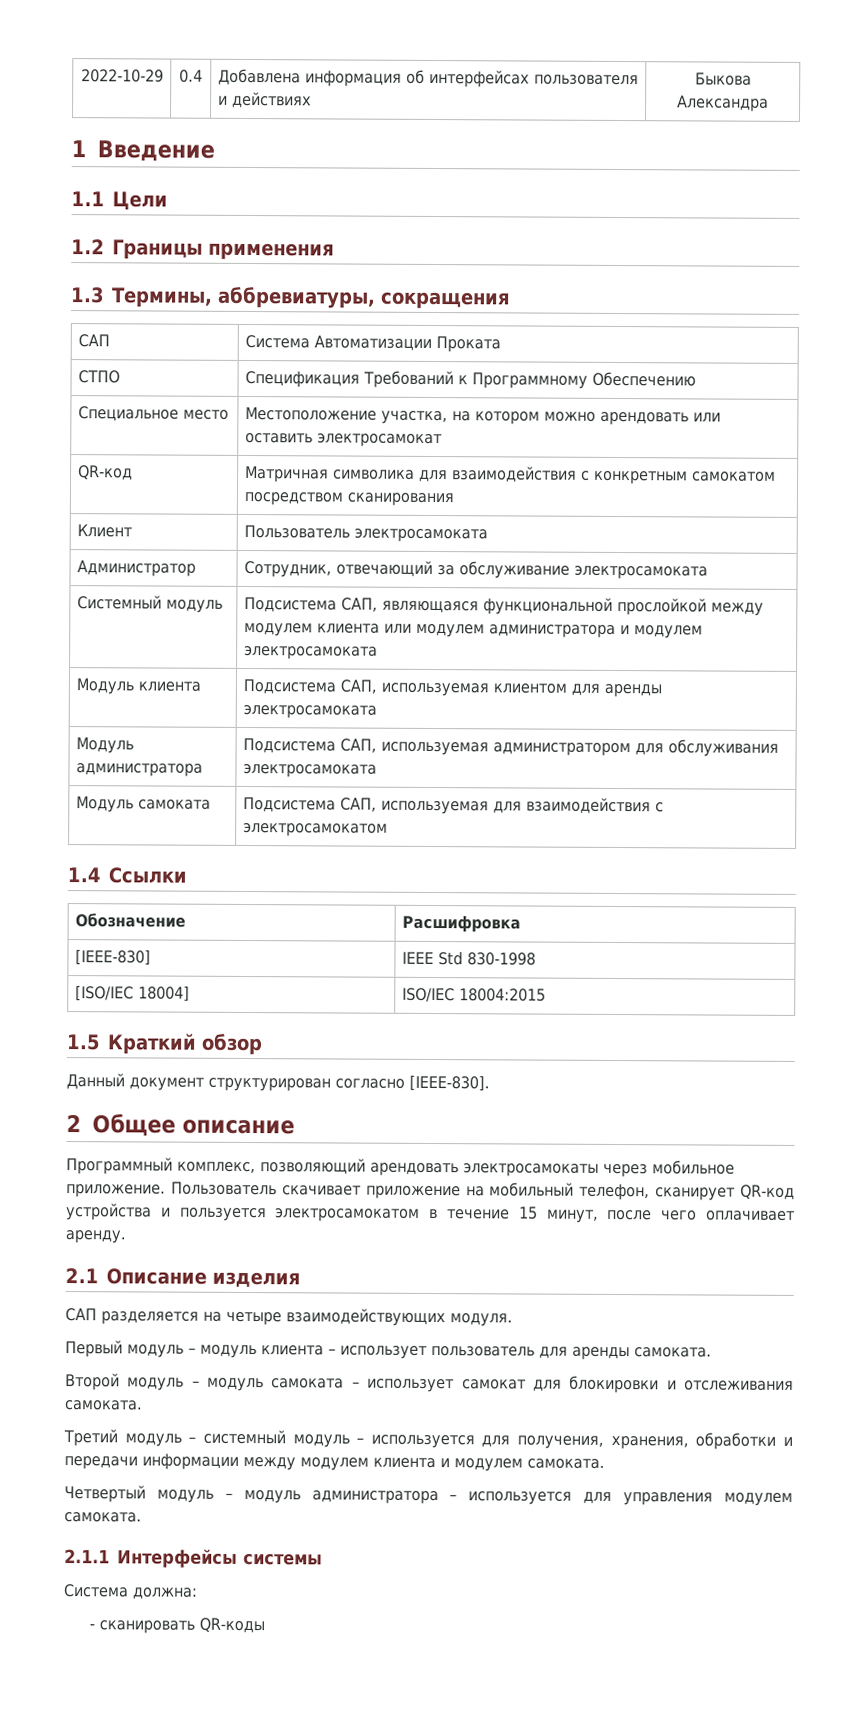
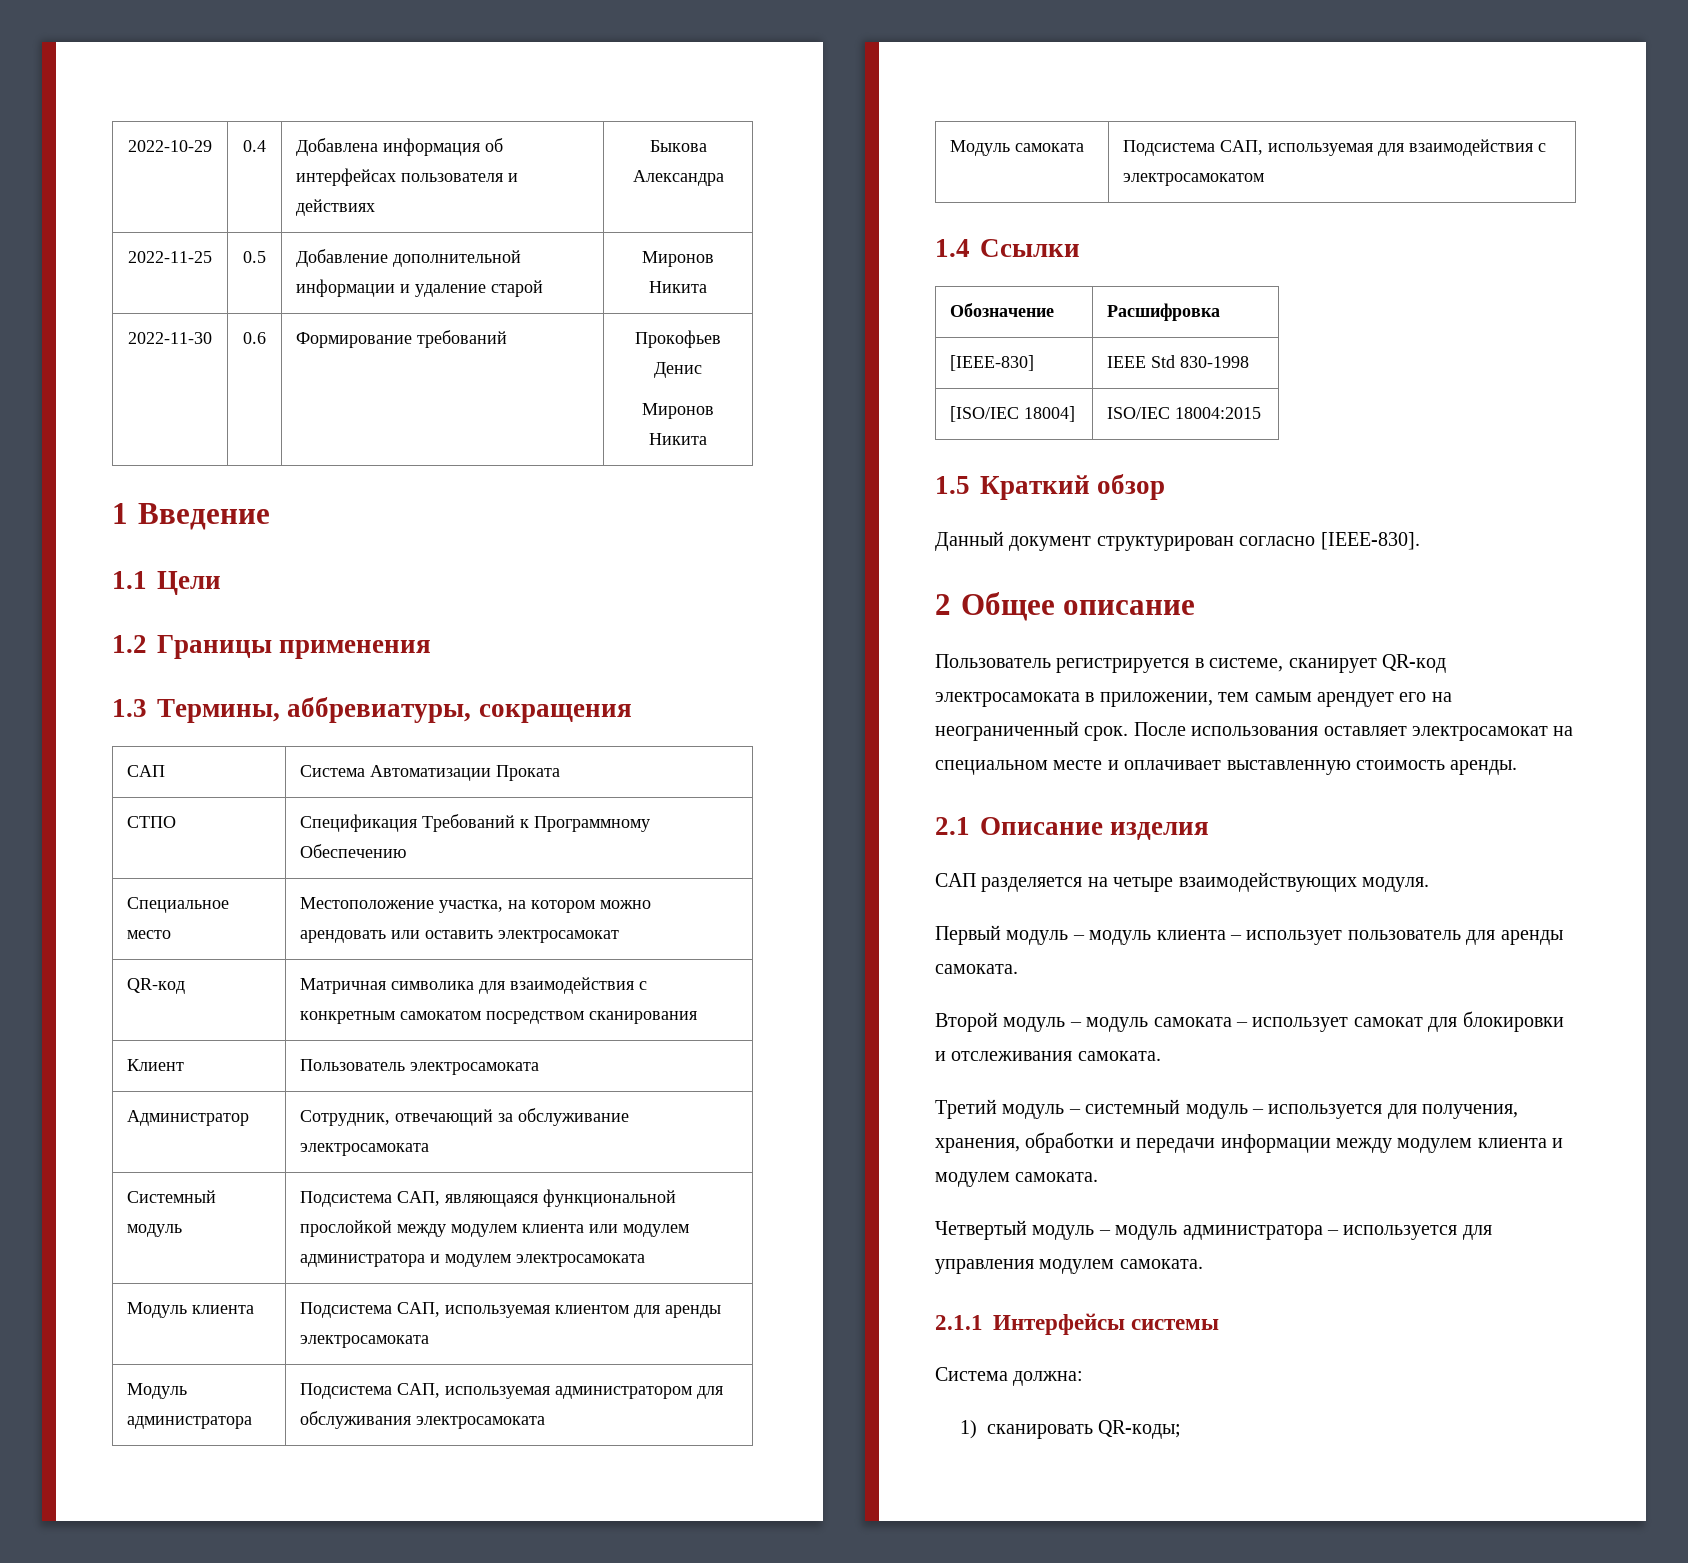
(769, 103) none -> [128,251,212,263] [243,251,266,263] [296,249,522,267] [296,279,544,297] [642,251,714,267] [649,281,707,293] [128,332,212,344] [243,332,266,344] [296,330,508,348] [635,330,721,348] [654,362,702,378] [642,403,714,419] [649,433,707,445] // 2022-11-25 | 0.5 | Добавление дополнительной информации и удаление старой | Миронов Никита // 2022-11-30 | 0.6 | Формирование требований | Прокофьев Денис // Миронов Никита
[66,1157,735,1178] [66,1181,795,1201] [66,1203,795,1223] [65,1230,126,1244] Программный комплекс, позволяющий арендовать электросамокаты через мобильное приложение. Пользователь скачивает приложение на мобильный телефон, сканирует QR-код устройства и пользуется электросамокатом в течение 15 минут, после чего оплачивает аренду. -> [935,654,1446,673] [935,692,1452,707] [935,721,1574,741] [935,760,1518,775] Пользователь регистрируется в системе, сканирует QR-код электросамоката в приложении, тем самым арендует его на неограниченный срок. После использования оставляет электросамокат на специальном месте и оплачивает выставленную стоимость аренды.
[88,1617,265,1634] - сканировать QR-коды -> [959,1420,1182,1439] 1) сканировать QR-коды;

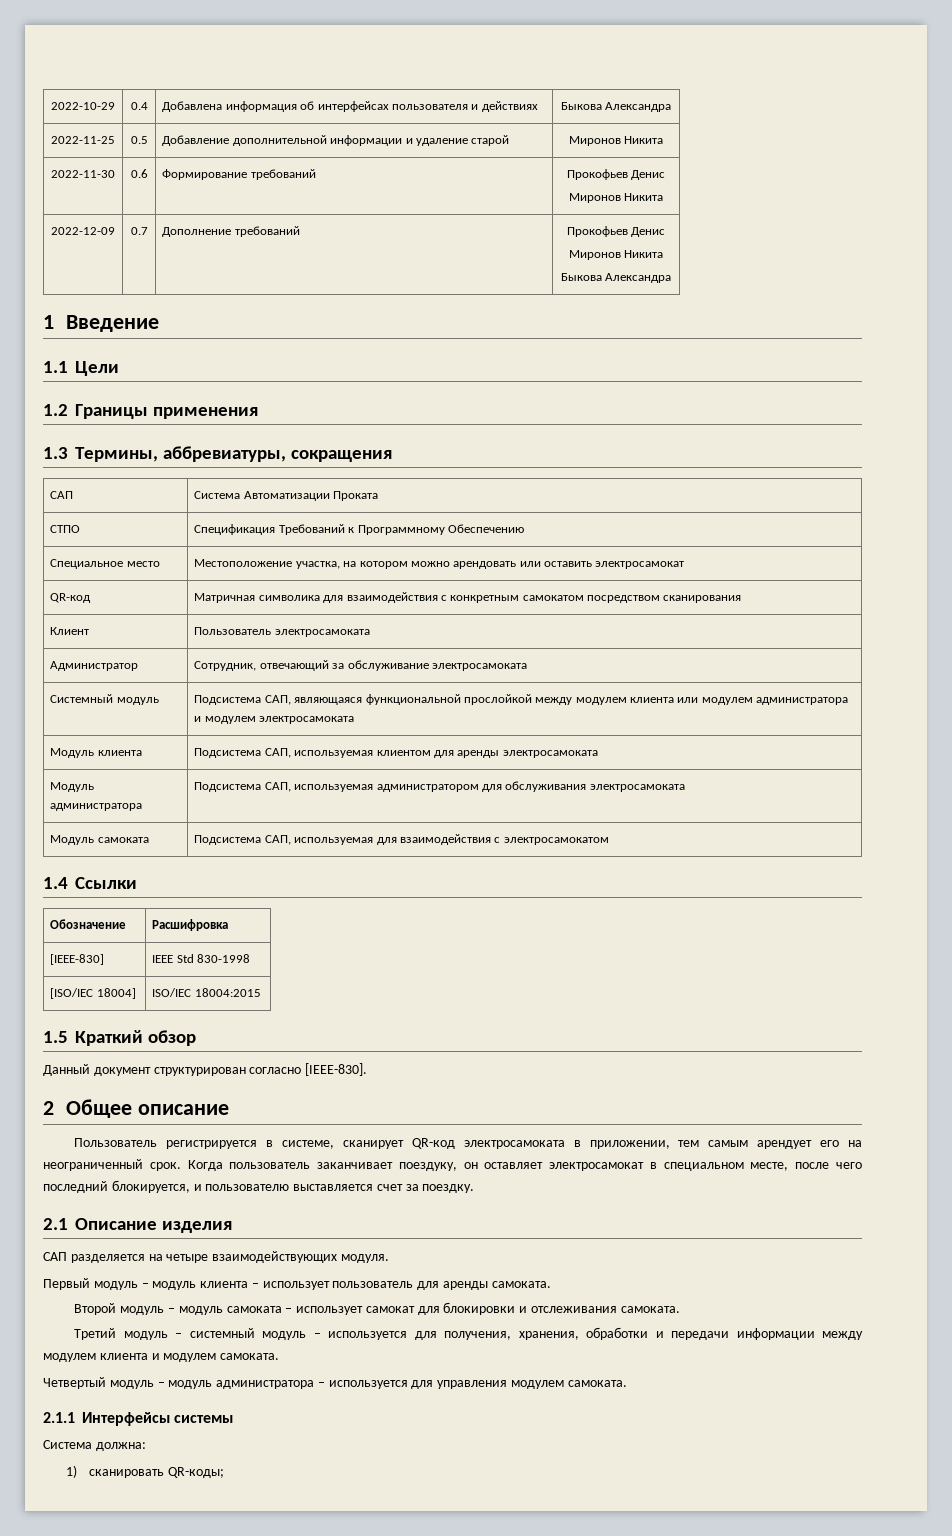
(707, 439) none -> [51,227,115,235] [130,227,148,235] [162,226,300,237] [566,226,666,237] [568,250,664,260] [560,273,672,283] // 2022-12-09 | 0.7 | Дополнение требований | Прокофьев Денис // Миронов Никита // Быкова Александра
[1133,722,1574,741] [935,760,1518,775] После использования оставляет электросамокат на специальном месте и оплачивает выставленную стоимость аренды. -> [187,1160,862,1171] [43,1180,475,1193] Когда пользователь заканчивает поездуку, он оставляет электросамокат в специальном месте, после чего последний блокируется, и пользователю выставляется счет за поездку.

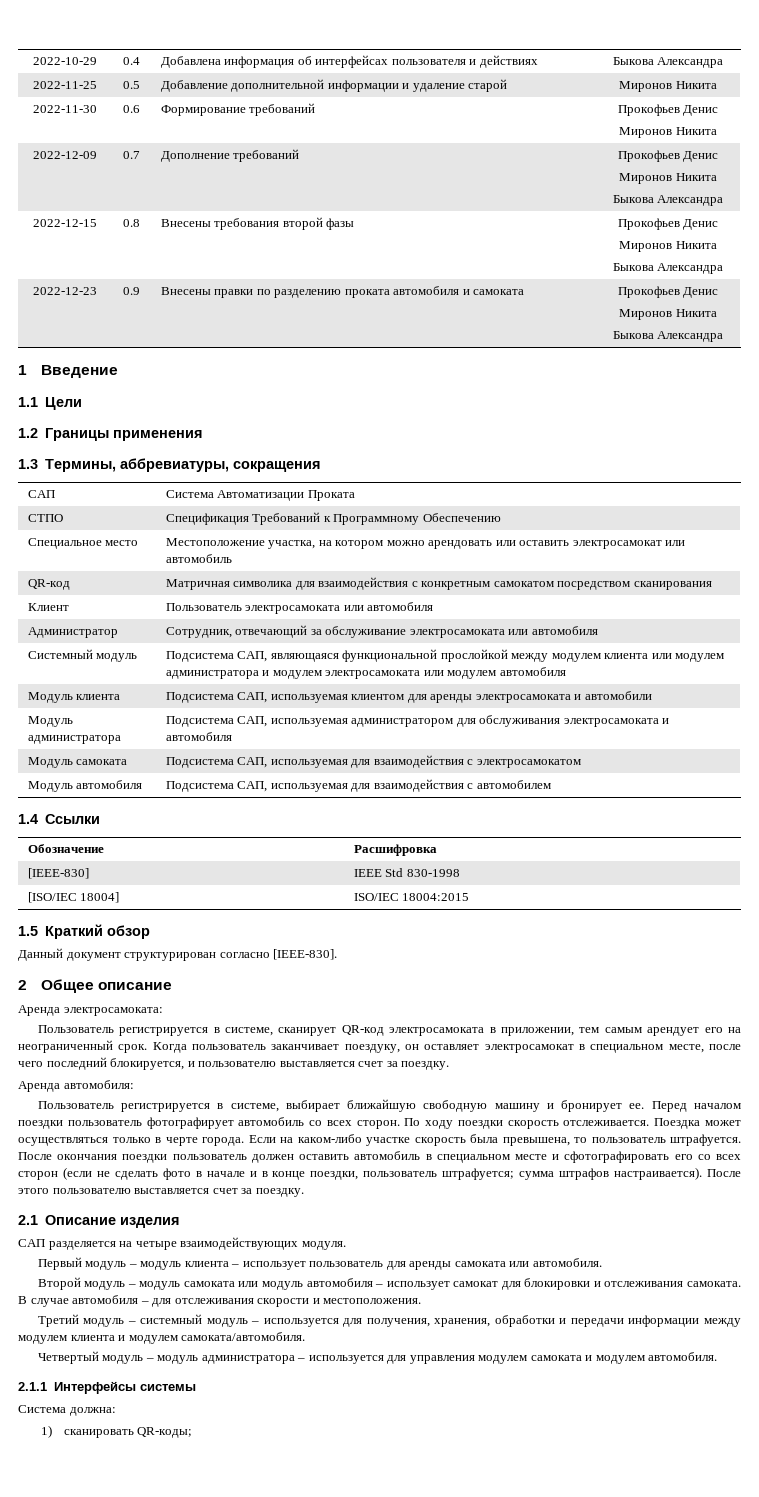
(672, 278) none -> [32,219,97,227] [122,219,140,227] [160,217,355,230] [617,218,719,230] [619,241,717,252] [612,263,724,274] [32,287,97,295] [122,287,140,295] [160,286,525,298] [617,286,719,298] [619,309,717,320] [612,331,724,342] // 2022-12-15 | 0.8 | Внесены требования второй фазы | Прокофьев Денис // Миронов Никита // Быкова Александра // 2022-12-23 | 0.9 | Внесены правки по разделению проката автомобиля и самоката | Прокофьев Денис // Миронов Никита // Быкова Александра
(685, 565) none -> [665,540,686,546] [165,554,232,563] или автомобиль
(370, 633) none -> [343,602,434,611] или автомобиля
(527, 667) none -> [508,626,598,635] или автомобиля
(355, 720) none -> [423,667,566,679] или модулем автомобиля
(598, 754) none -> [574,691,652,700] и автомобили
(685, 788) none -> [662,718,670,724] [165,732,232,741] и автомобиля
(609, 841) none -> [27,780,143,792] [165,779,551,792] // Модуль автомобиля | Подсистема САП, используемая для взаимодействия с автомобилем
(229, 1109) none -> [18,1005,163,1016] // Аренда электросамоката:
(475, 1188) none -> [18,1080,134,1092] [37,1099,741,1112] [18,1117,741,1129] [18,1134,741,1146] [18,1151,741,1163] [18,1167,741,1180] [18,1188,304,1197] // Аренда автомобиля: // Пользователь регистрируется в системе, выбирает ближайшую свободную машину и бронирует ее. Перед началом поездки пользователь фотографирует автомобиль со всех сторон. По ходу поездки скорость отслеживается. Поездка может осуществляться только в черте города. Если на каком-либо участке скорость была превышена, то пользователь штрафуется. После окончания поездки пользователь должен оставить автомобиль в специальном месте и сфотографировать его со всех сторон (если не сделать фото в начале и в конце поездки, пользователь штрафуется; сумма штрафов настраивается). После этого пользователю выставляется счет за поездку.
[491,1281,551,1288] самоката. -> [454,1258,602,1267] самоката или автомобиля.
(282, 1309) none -> [238,1278,373,1290] или модуль автомобиля
(680, 1309) none -> [18,1295,422,1307] В случае автомобиля – для отслеживания скорости и местоположения.
[220,1353,280,1360] самоката. -> [181,1332,306,1341] самоката/автомобиля.
[567,1380,627,1387] самоката. -> [530,1352,718,1364] самоката и модулем автомобиля.

